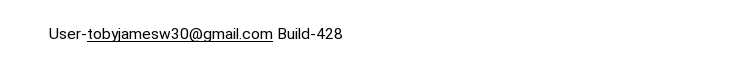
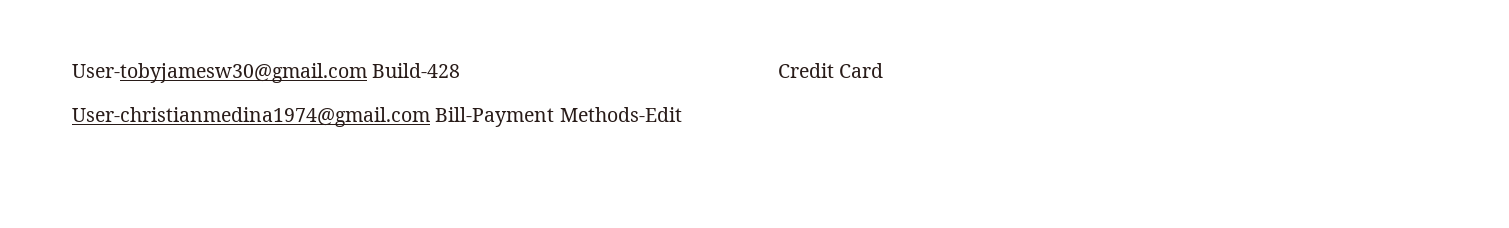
(344, 33) none -> [72,107,682,127] [778,63,884,78] // User-christianmedina1974@gmail.com Bill-Payment Methods-Edit Credit Card

